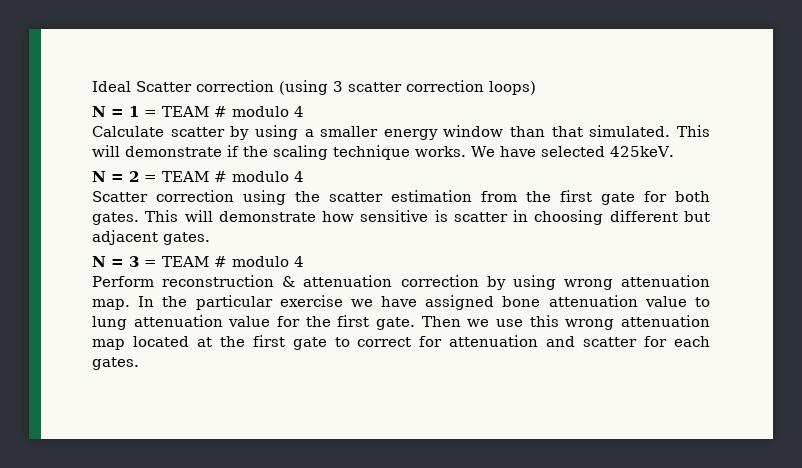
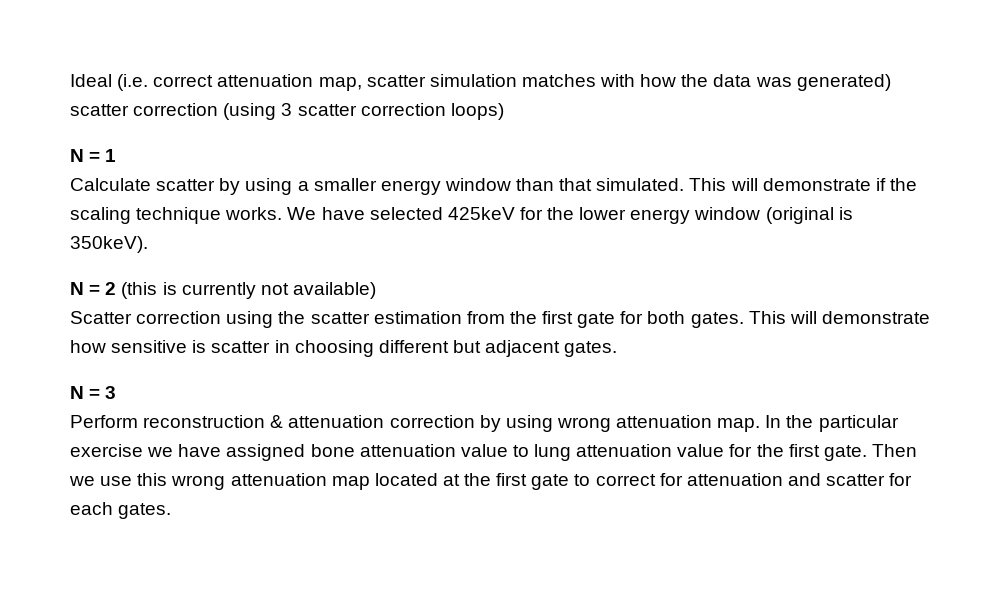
[136,81,192,92] Scatter -> [117,74,891,91] [70,104,129,116] (i.e. correct attenuation map, scatter simulation matches with how the data was generated) scatter
[144,106,304,117] = TEAM # modulo 4 -> (117, 155) none
[609,146,674,157] [92,171,304,182] 425keV. // N = 2 = TEAM # modulo 4 -> [447,207,853,224] [70,236,148,253] [70,282,376,299] 425keV for the lower energy window (original is 350keV). // N = 2 (this is currently not available)
[144,256,304,267] = TEAM # modulo 4 -> (117, 392) none

